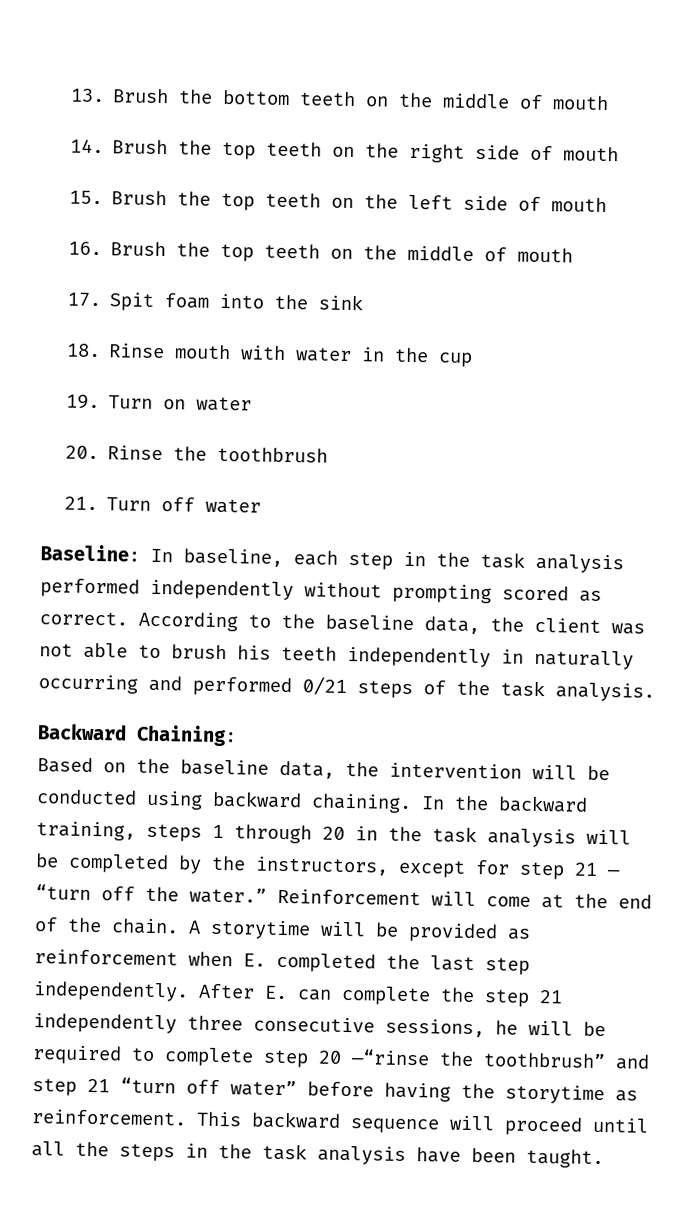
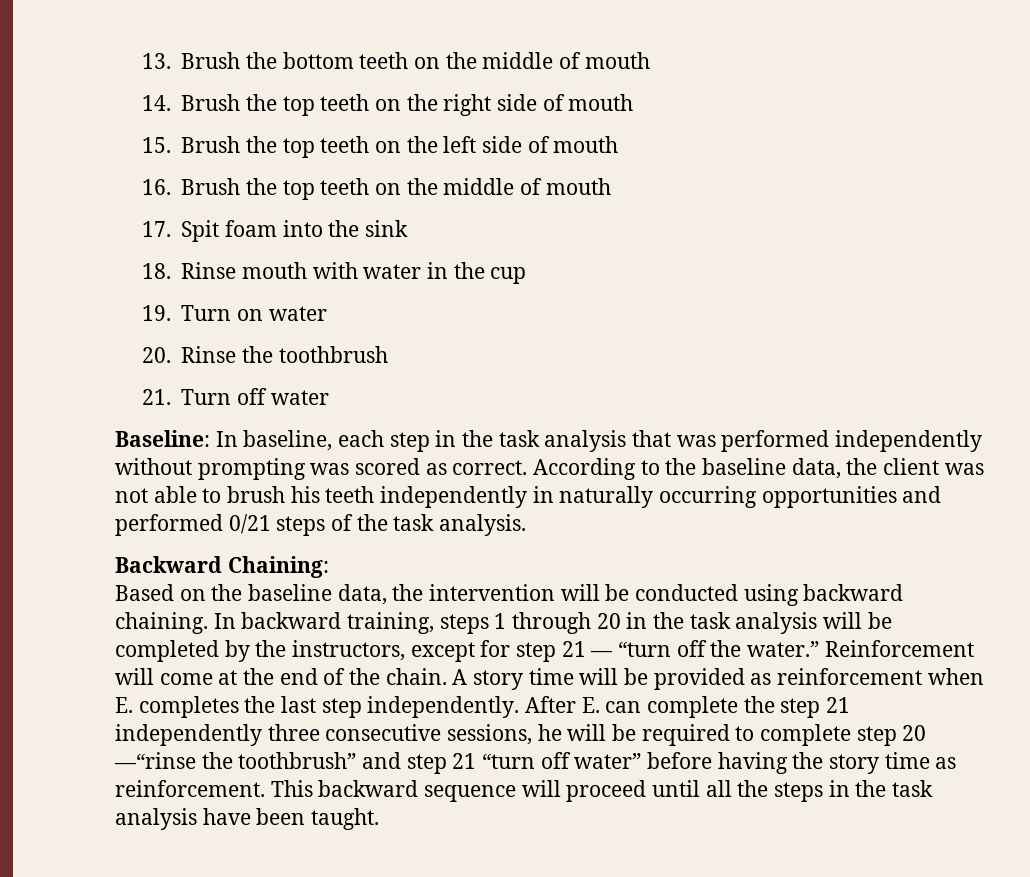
(624, 563) none -> [632,430,716,447] that was
(492, 593) none -> [310,463,350,475] was
(138, 684) none -> [761,486,897,508] opportunities
[454,795,489,811] the -> (236, 621) none
[210,919,311,940] storytime -> [473,668,574,690] story time
[276,952,376,973] completed -> [138,696,239,718] completes
[505,1084,605,1105] storytime -> [829,752,930,774] story time

